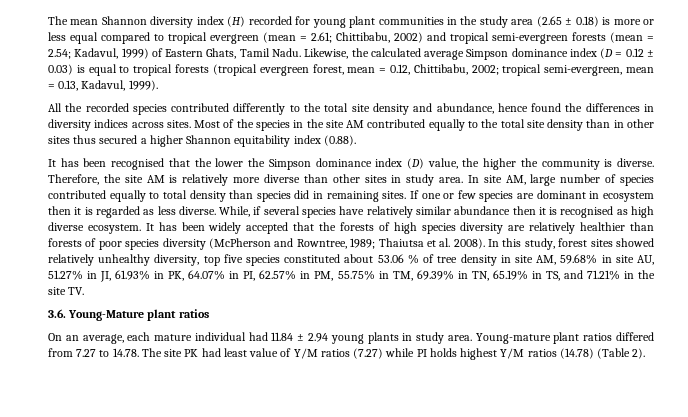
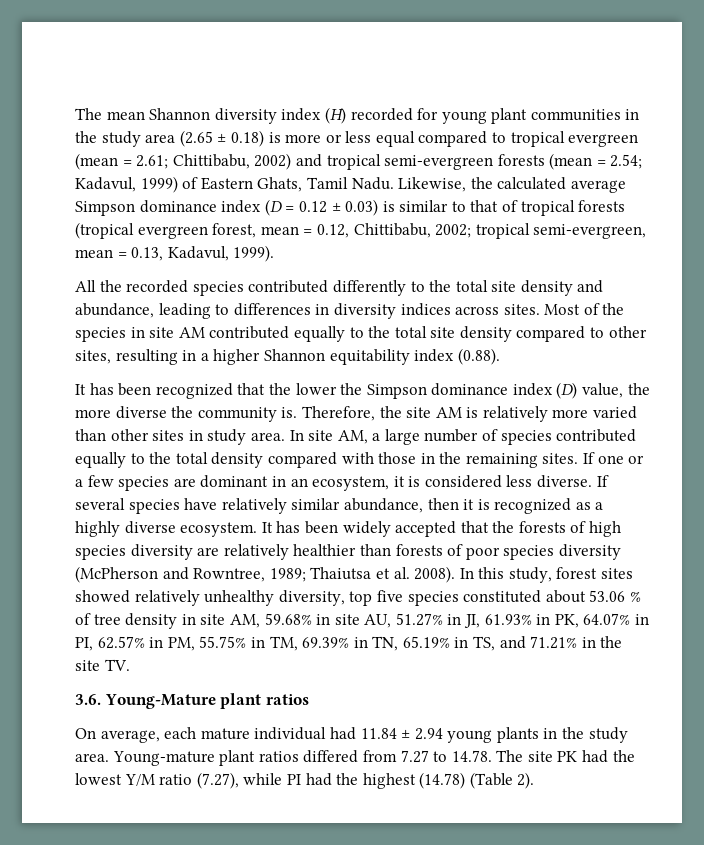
[88,64,130,76] equal to -> [399,200,519,212] similar to that of
[497,103,583,112] hence found the -> [158,303,230,319] leading to
[306,119,324,128] the -> (145, 332) none
[586,119,654,128] [48,135,138,144] than in other sites thus secured -> [516,326,647,342] [75,349,197,365] compared to other sites, resulting in
[111,158,165,170] recognised -> [155,383,233,399] recognized
[483,158,654,170] higher the community is diverse. -> [75,406,298,422] more diverse the community is.
[263,174,300,183] diverse -> [593,406,638,419] varied
(526, 180) none -> [372,433,381,441] a
(160, 195) none -> [149,452,172,464] the
[229,190,324,202] than species did in -> [267,452,462,468] compared with those in the
(455, 196) none -> [75,479,83,487] a
[603,192,655,202] [48,206,262,218] ecosystem then it is regarded as less diverse. While, if -> [290,475,609,491] an ecosystem, it is considered less diverse. If
[454,206,654,218] abundance then it is recognised as high -> [343,498,604,514] [75,521,120,537] abundance, then it is recognized as a highly
[65,335,79,341] an -> (96, 733) none
(413, 337) none -> [562,727,585,739] the
[223,348,557,360] least value of Y/M ratios (7.27) while PI holds highest Y/M ratios -> [612,750,635,762] [75,772,416,789] the lowest Y/M ratio (7.27), while PI had the highest

